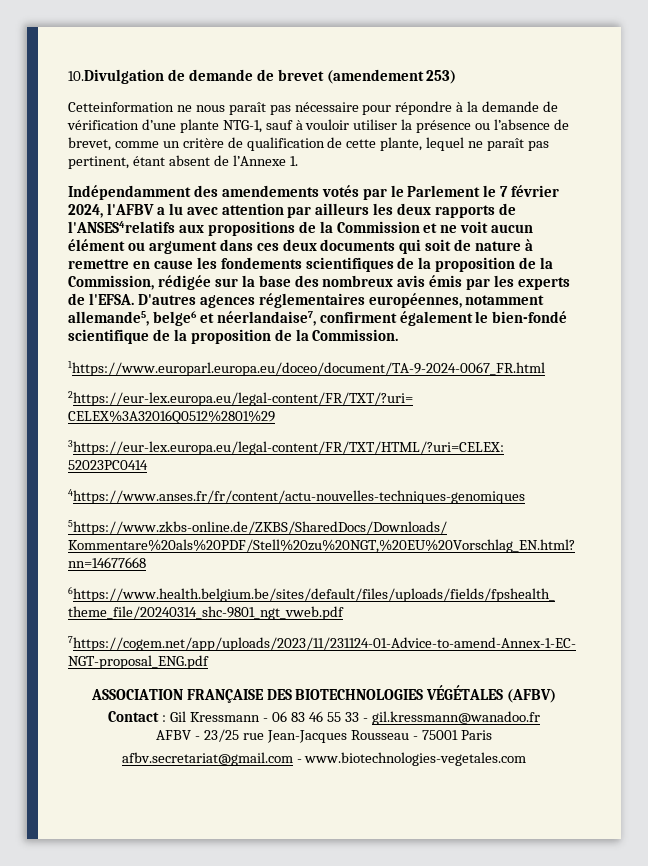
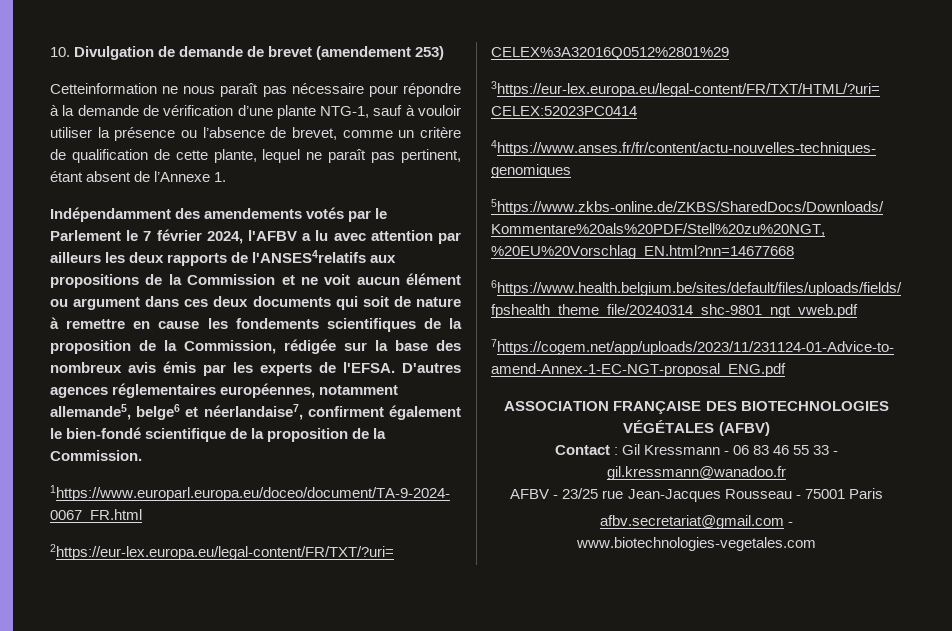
[68,69,164,84] 10.Divulgation -> [50,46,155,60] 10. Divulgation

